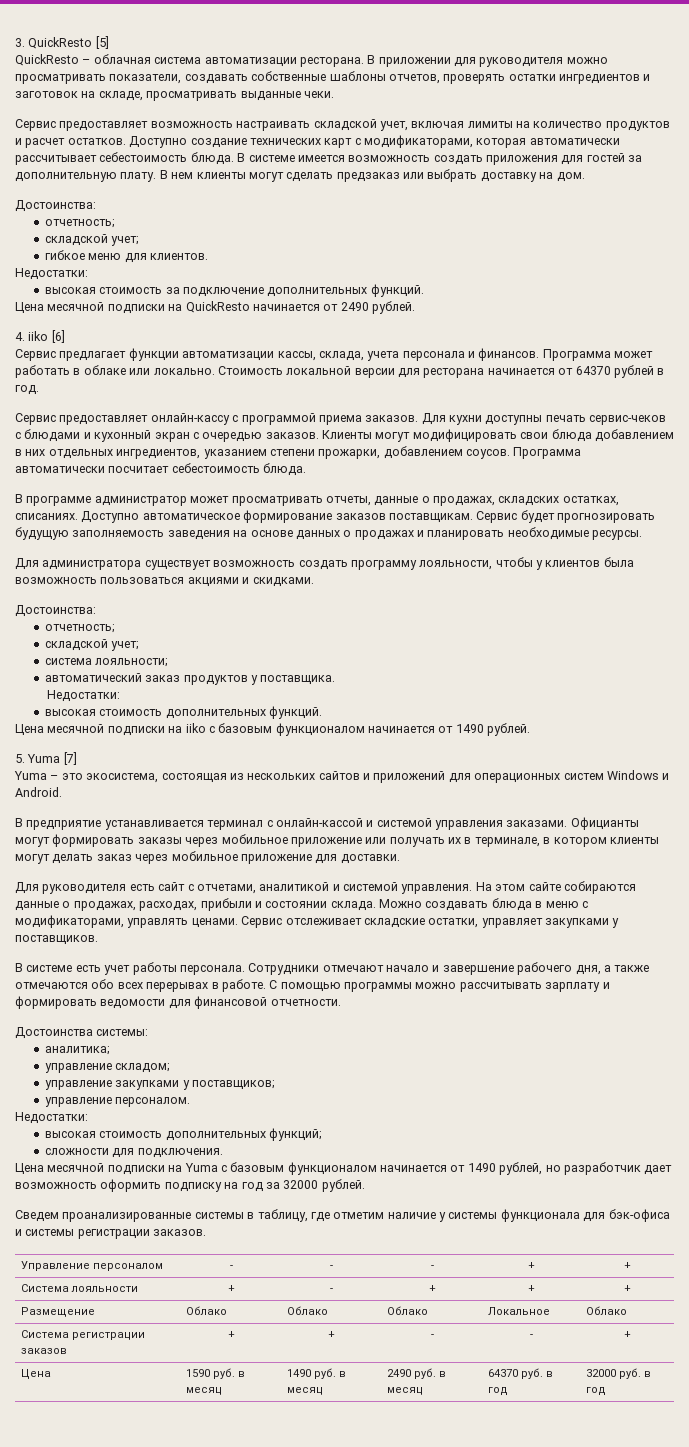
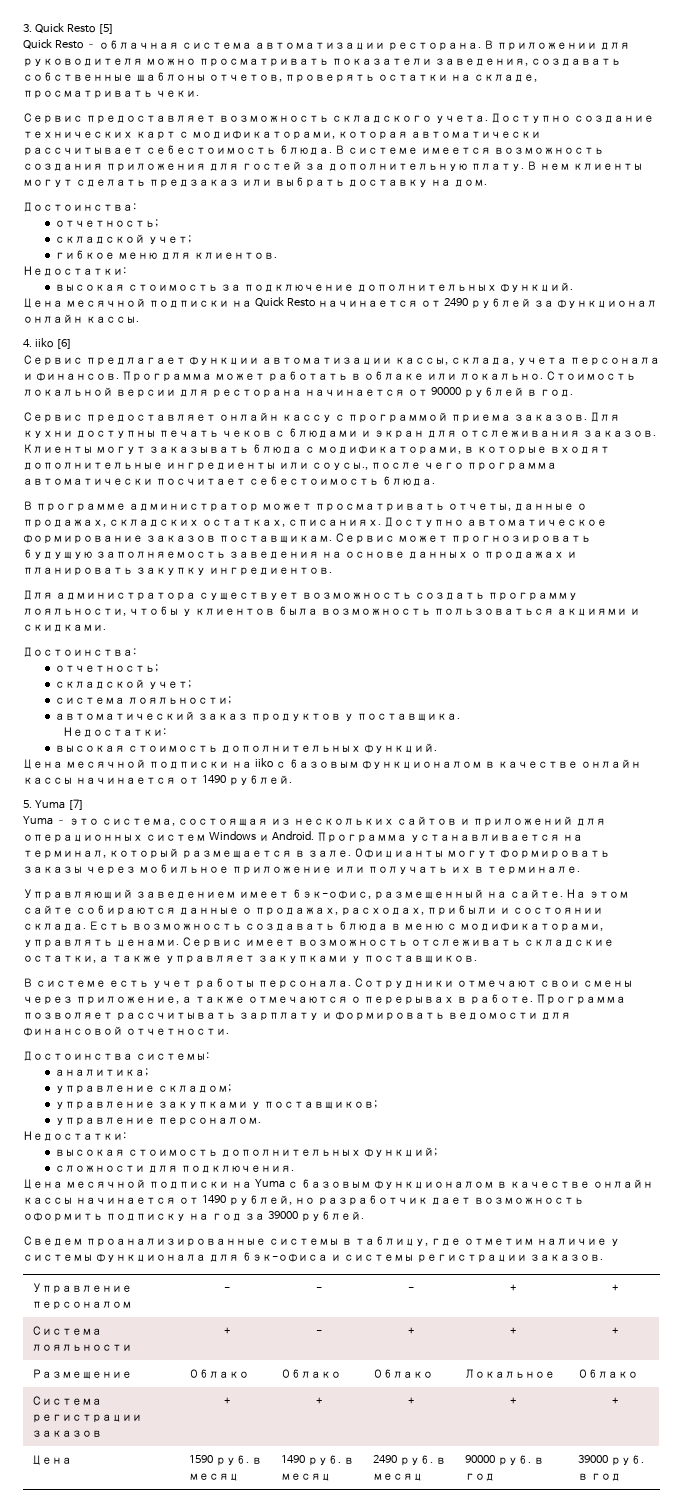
[28,37,93,49] QuickResto -> [34,23,95,33] Quick Resto
[15,54,79,66] QuickResto -> [23,39,83,49] Quick Resto
[109,74,182,84] показатели, -> [331,58,528,66] показатели заведения,
[559,74,651,84] [15,91,78,98] ингредиентов и заготовок -> (448, 77) none
[240,91,301,101] выданные -> (153, 94) none
[236,119,670,131] [15,138,126,148] настраивать складской учет, включая лимиты на количество продуктов и расчет остатков. -> [331,115,488,123] складского учета.
[433,155,483,165] создать -> [23,163,103,171] создания
[185,301,250,313] QuickResto -> [254,297,315,307] Quick Resto
[372,301,415,314] рублей. -> [470,298,657,309] [23,314,139,323] рублей за функционал онлайн кассы.
[575,366,611,375] 64370 -> [430,387,461,395] 90000
[150,413,230,425] онлайн-кассу -> [218,412,332,422] онлайн кассу
[589,415,667,425] сервис-чеков -> [221,430,272,437] чеков
[94,429,674,442] [15,446,582,459] кухонный экран с очередью заказов. Клиенты могут модифицировать свои блюда добавлением в них отдельных ингредиентов, указанием степени прожарки, добавлением соусов. Программа -> [373,430,656,439] [23,444,610,455] [23,462,557,471] экран для отслеживания заказов. Клиенты могут заказывать блюда с модификаторами, в которые входят дополнительные ингредиенты или соусы., после чего программа
[520,510,555,523] будет -> [397,535,448,542] может
[507,527,643,540] необходимые ресурсы. -> [135,567,332,576] закупку ингредиентов.
(365, 729) none -> [484,759,641,768] [23,777,73,784] в качестве онлайн кассы
[86,773,159,783] экосистема, -> [101,818,175,826] система,
[15,818,568,830] // В предприятие устанавливается терминал с онлайн-кассой и системой управления заказами. -> [316,832,583,843] [23,848,351,859] Программа устанавливается на терминал, который размещается в зале.
[474,837,659,847] [15,851,400,864] [15,882,473,894] терминале, в котором клиенты могут делать заказ через мобильное приложение для доставки. // Для руководителя есть сайт с отчетами, аналитикой и системой управления. -> [486,866,580,875] [23,889,563,900] терминале. // Управляющий заведением имеет бэк-офис, размещенный на сайте.
[379,899,422,908] Можно -> [88,921,242,930] Есть возможность
[285,918,479,928] отслеживает складские остатки, -> [244,939,614,947] [23,955,162,963] имеет возможность отслеживать складские остатки, а также
[386,962,601,975] начало и завершение рабочего дня, -> [539,980,633,987] [23,996,179,1005] свои смены через приложение,
[91,979,143,989] обо всех -> [350,996,361,1003] о
[269,980,457,992] С помощью программы можно -> [535,994,626,1005] [23,1012,113,1019] Программа позволяет
(377, 1168) none -> [496,1179,653,1188] [23,1197,73,1204] в качестве онлайн кассы
[283,1180,319,1189] 32000 -> [267,1211,298,1219] 39000
[430,1334,434,1338] [530,1334,533,1338] - | - -> [407,1397,414,1404] [510,1397,516,1404] + | +
[488,1369,519,1377] 64370 -> [464,1455,495,1463] 90000
[586,1369,617,1377] 32000 -> [577,1455,608,1463] 39000

